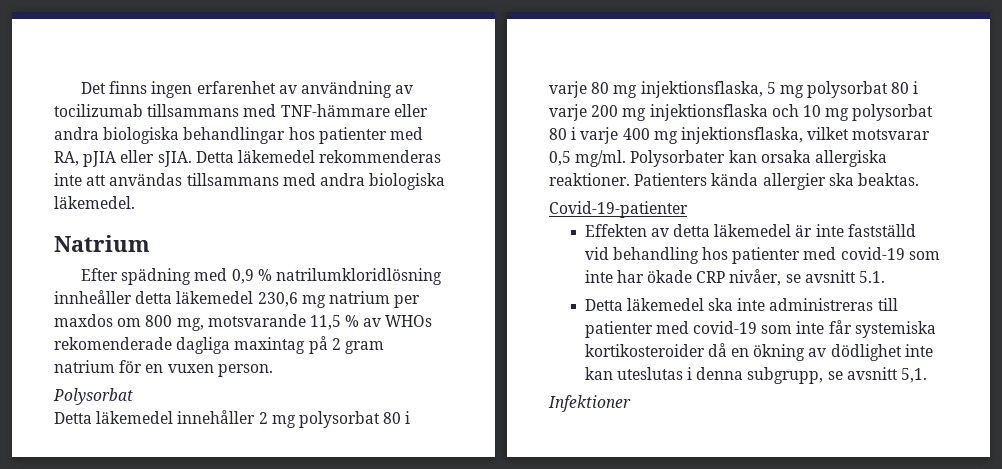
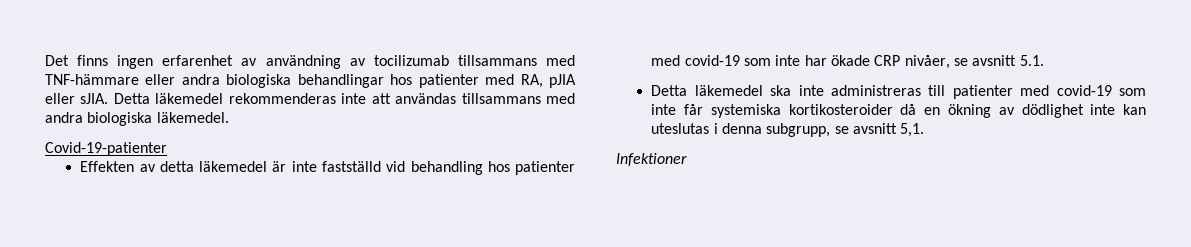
[54,235,150,252] [81,268,442,285] [54,290,421,308] [54,314,433,331] [54,336,384,354] [54,360,273,377] [53,388,133,405] [54,410,411,428] [549,81,919,98] [549,104,934,121] [549,127,931,144] [549,150,887,167] [549,173,919,190] // Natrium // Efter spädning med 0,9 % natrilumkloridlösning innheåller detta läkemedel 230,6 mg natrium per maxdos om 800 mg, motsvarande 11,5 % av WHOs rekomenderade dagliga maxintag på 2 gram natrium för en vuxen person. // Polysorbat // Detta läkemedel innehåller 2 mg polysorbat 80 i varje 80 mg injektionsflaska, 5 mg polysorbat 80 i varje 200 mg injektionsflaska och 10 mg polysorbat 80 i varje 400 mg injektionsflaska, vilket motsvarar 0,5 mg/ml. Polysorbater kan orsaka allergiska reaktioner. Patienters kända allergier ska beaktas. -> (229, 117) none

